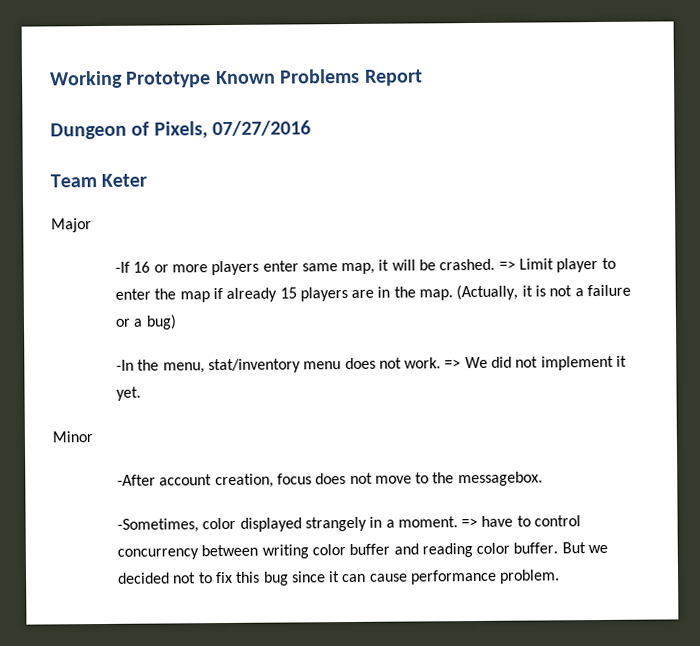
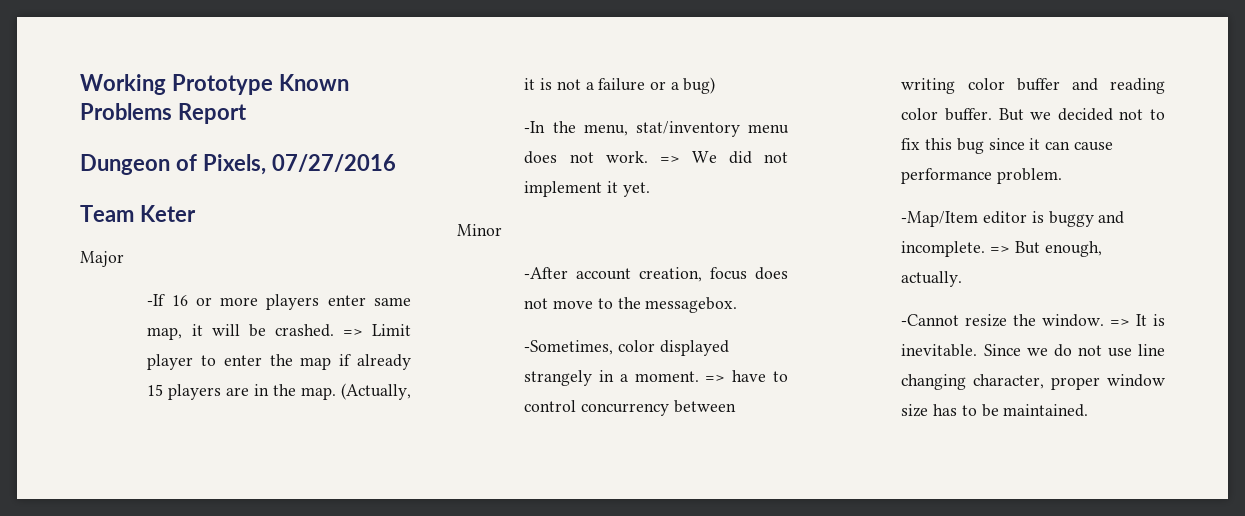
(561, 576) none -> [901,211,1125,227] [901,241,1102,257] [901,271,963,287] [901,314,1165,327] [901,344,1165,357] [901,374,1165,390] [901,404,1089,417] // -Map/Item editor is buggy and incomplete. => But enough, actually. // -Cannot resize the window. => It is inevitable. Since we do not use line changing character, proper window size has to be maintained.

